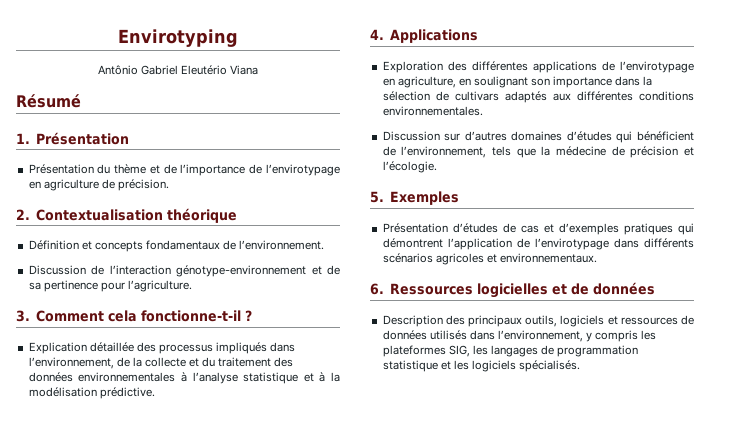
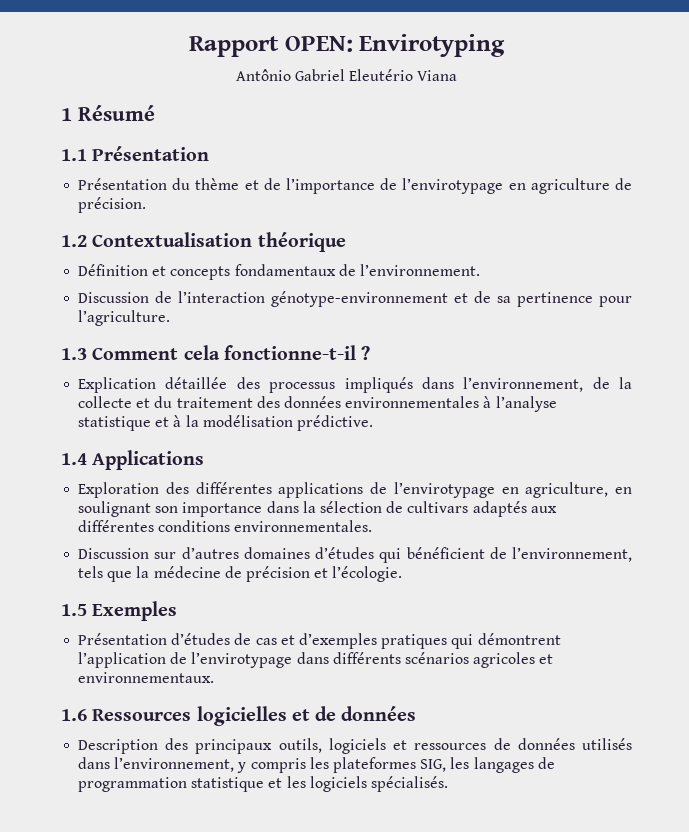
(118, 38) none -> [188,36,353,57] Rapport OPEN:
(259, 70) none -> [61,108,72,121] 1
[16,133,30,144] 1. -> [61,149,87,161] 1.1
[16,209,30,220] 2. -> [61,235,87,247] 1.2
[16,310,30,322] 3. -> [61,348,87,360] 1.3
[370,29,384,40] 4. -> [61,453,87,465] 1.4
[370,191,384,203] 5. -> [61,604,87,616] 1.5
[370,283,384,295] 6. -> [61,709,87,721] 1.6

